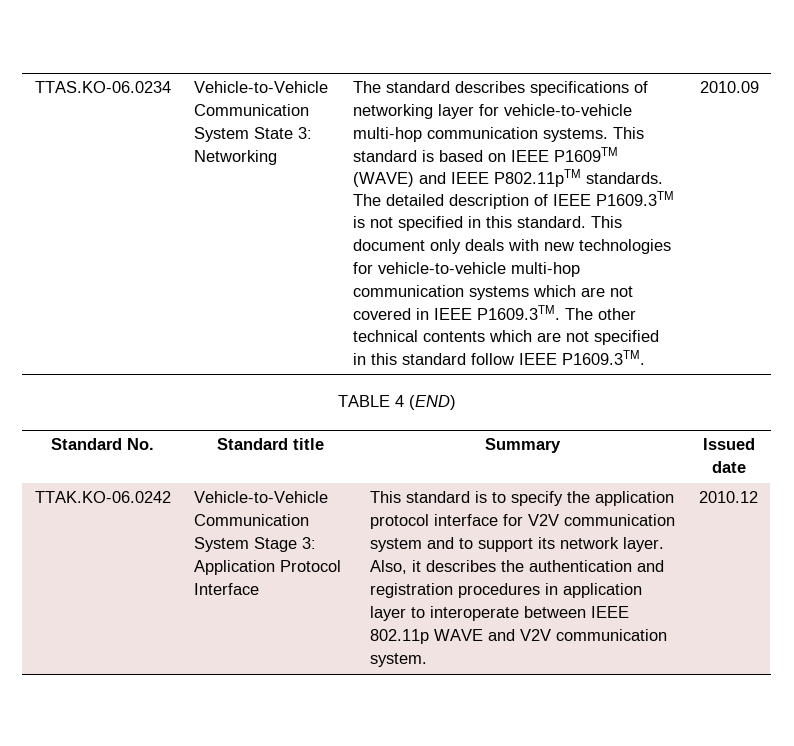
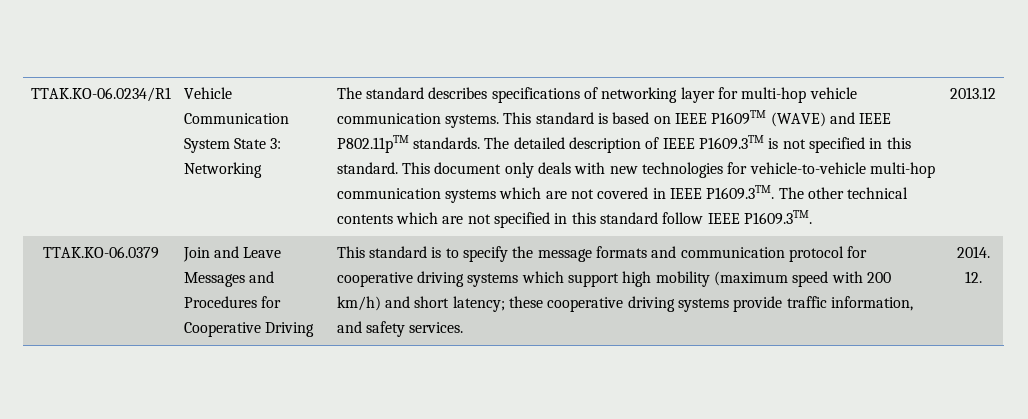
[34,81,171,93] [193,81,328,93] TTAS.KO-06.0234 | Vehicle-to-Vehicle -> [30,87,171,102] [183,87,232,99] TTAK.KO-06.0234/R1 | Vehicle
[503,104,632,116] [352,127,422,142] vehicle-to-vehicle multi-hop -> [741,87,857,103] multi-hop vehicle
[699,81,759,93] [338,395,456,410] [51,438,154,450] [217,438,324,450] [485,438,561,453] [702,438,755,450] [711,461,746,473] [34,491,171,503] [193,491,328,503] [193,514,309,526] [193,537,316,552] [193,560,341,575] [193,583,259,595] 2010.09 // TABLE 4 (END) // Standard No. | Standard title | Summary | Issued date // TTAK.KO-06.0242 | Vehicle-to-Vehicle Communication System Stage 3: Application Protocol Interface -> [950,87,996,99] [42,246,159,259] [182,246,282,262] [183,271,275,287] [183,296,282,308] [183,322,315,337] 2013.12 // TTAK.KO-06.0379 | Join and Leave Messages and Procedures for Cooperative Driving
[594,491,674,506] [369,514,675,529] [369,537,664,552] [369,560,664,574] [369,583,642,598] [369,606,629,621] [369,629,667,644] [369,653,427,667] [699,491,758,503] application protocol interface for V2V communication system and to support its network layer. Also, it describes the authentication and registration procedures in application layer to interoperate between IEEE 802.11p WAVE and V2V communication system. | 2010.12 -> [537,246,868,262] [336,271,891,287] [336,296,913,312] [336,321,464,337] [956,246,990,258] [964,271,982,283] message formats and communication protocol for cooperative driving systems which support high mobility (maximum speed with 200 km/h) and short latency; these cooperative driving systems provide traffic information, and safety services. | 2014. 12.

